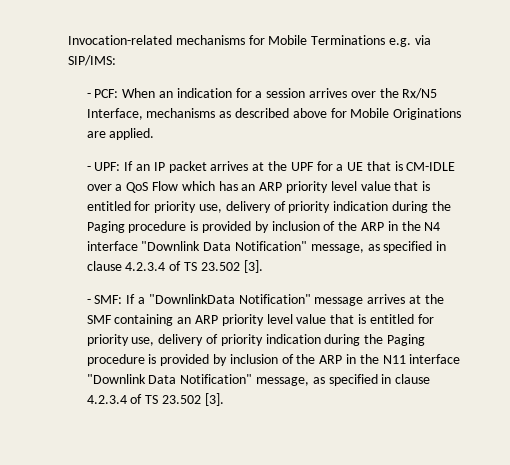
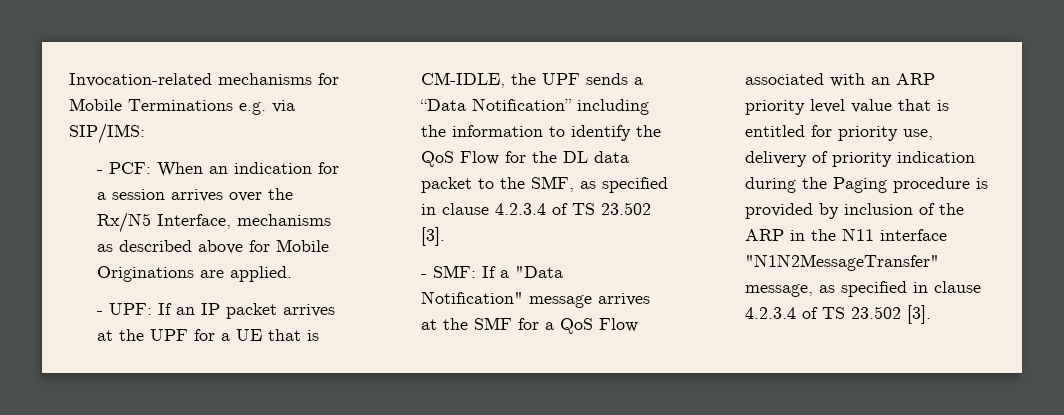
[406,162,456,171] [86,181,431,193] [86,201,451,213] [86,221,441,233] [86,241,364,253] CM-IDLE over a QoS Flow which has an ARP priority level value that is entitled for priority use, delivery of priority indication during the Paging procedure is provided by inclusion of the ARP in the N4 interface "Downlink Data Notification" message, -> [421,72,644,88] [420,98,650,115] [421,125,662,141] [421,151,630,167] [421,176,575,193] CM-IDLE, the UPF sends a “Data Notification” including the information to identify the QoS Flow for the DL data packet to the SMF,
[148,294,235,304] "DownlinkData -> [515,266,564,278] "Data
[114,314,174,326] containing -> [518,318,639,334] [745,73,866,87] for a QoS Flow associated with
[86,374,253,384] "Downlink Data Notification" -> [745,254,940,271] "N1N2MessageTransfer"

